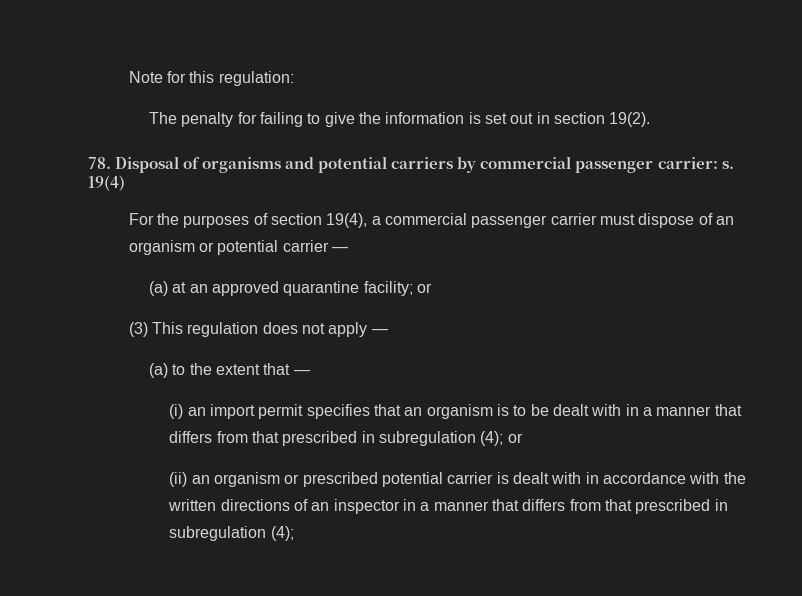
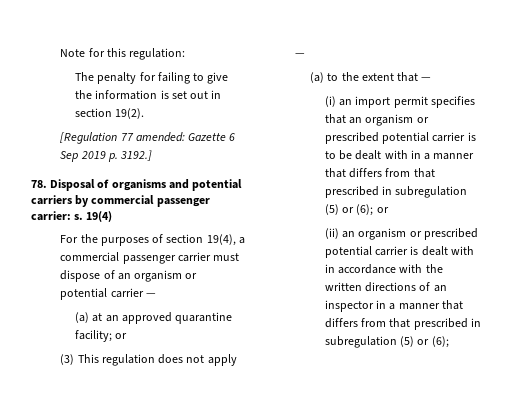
(651, 119) none -> [60,132,236,144] [60,150,153,162] // [Regulation 77 amended: Gazette 6 Sep 2019 p. 3192.]
(493, 411) none -> [416,117,429,123] [324,132,466,144] or prescribed potential carrier
[480,431,504,446] (4); -> [324,204,374,216] (5) or (6);
[270,526,294,541] (4); -> [400,336,449,348] (5) or (6);

